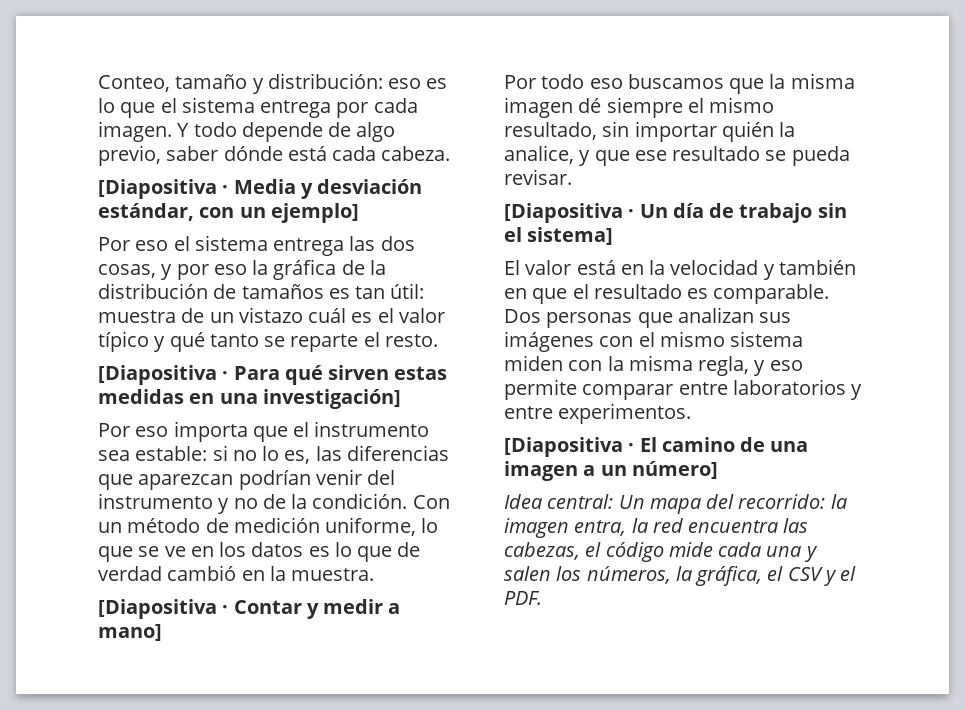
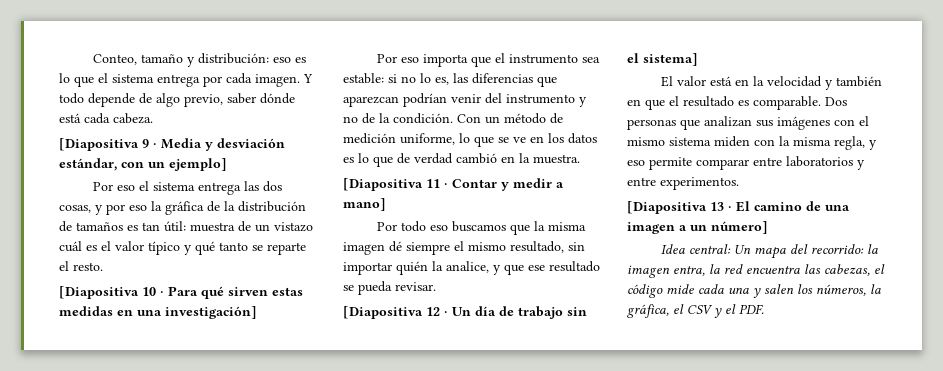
(217, 189) none -> [142,139,149,148] 9
(217, 375) none -> [142,287,156,296] 10
(217, 609) none -> [426,179,440,188] 11
(623, 213) none -> [426,307,440,316] 12
(623, 447) none -> [710,202,724,211] 13

